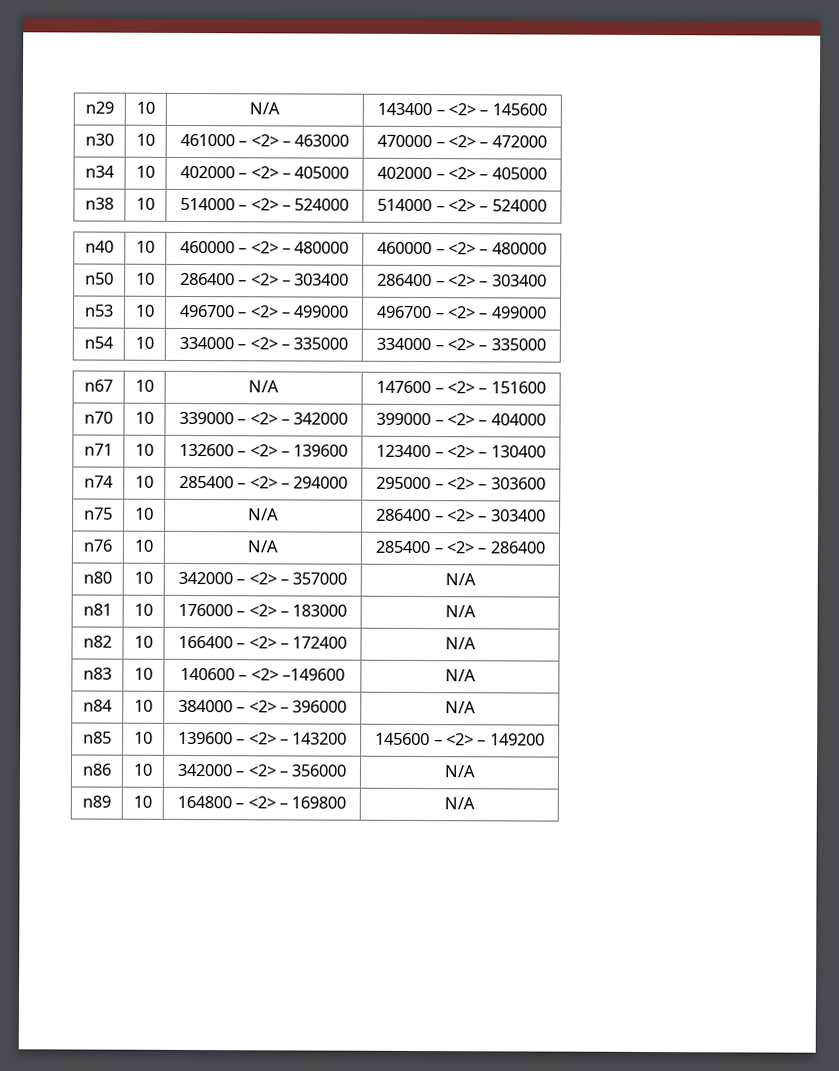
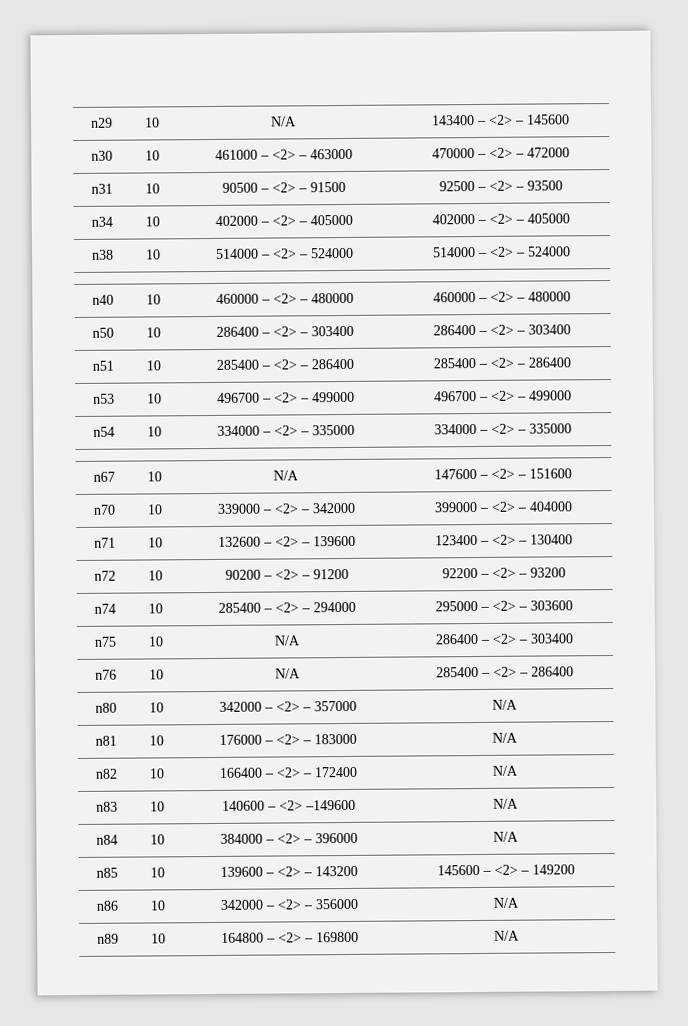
(547, 141) none -> [90,183,113,194] [144,183,160,194] [221,181,346,193] [438,180,563,192] // n31 | 10 | 90500 – <2> – 91500 | 92500 – <2> – 93500
(547, 280) none -> [91,360,114,371] [145,360,161,371] [215,358,354,370] [432,357,571,369] // n51 | 10 | 285400 – <2> – 286400 | 285400 – <2> – 286400
(546, 451) none -> [93,570,116,581] [147,570,163,581] [224,568,349,580] [441,567,566,579] // n72 | 10 | 90200 – <2> – 91200 | 92200 – <2> – 93200

